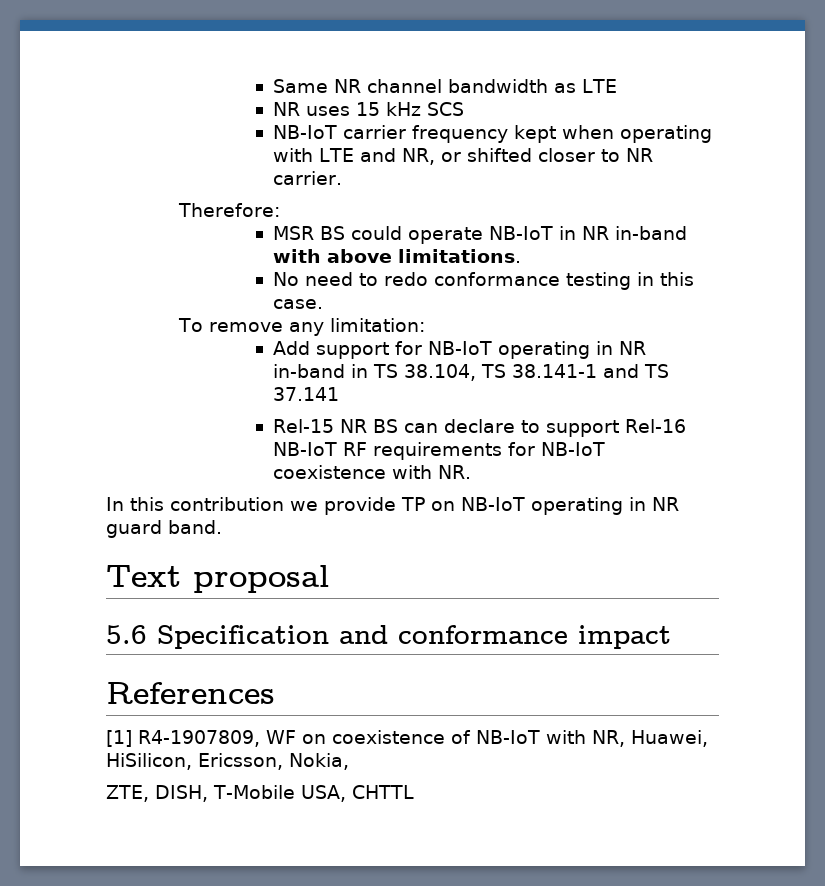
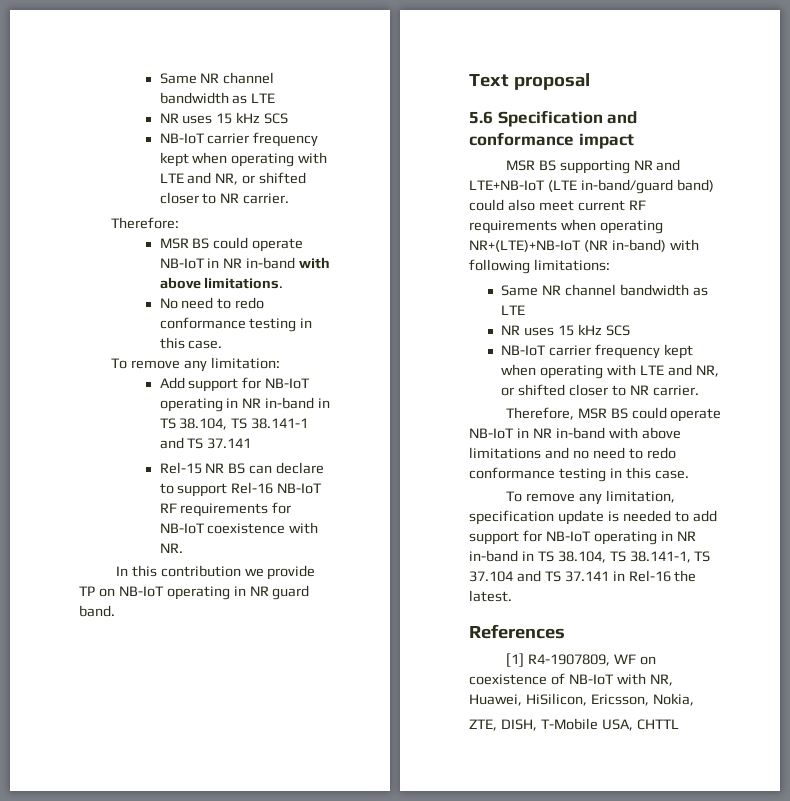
(671, 637) none -> [505,159,681,174] [469,179,714,194] [469,199,646,211] [469,219,663,234] [469,239,699,252] [469,259,610,274] [501,284,708,296] [501,305,526,315] [501,324,630,336] [501,344,693,359] [501,364,719,379] [501,384,699,396] [505,407,722,422] [469,427,681,439] [469,447,676,459] [469,467,689,482] [505,490,675,505] [469,510,717,525] [469,530,696,545] [469,550,711,563] [469,570,697,582] [469,590,512,602] // MSR BS supporting NR and LTE+NB-IoT (LTE in-band/guard band) could also meet current RF requirements when operating NR+(LTE)+NB-IoT (NR in-band) with following limitations: // Same NR channel bandwidth as LTE // NR uses 15 kHz SCS // NB-IoT carrier frequency kept when operating with LTE and NR, or shifted closer to NR carrier. // Therefore, MSR BS could operate NB-IoT in NR in-band with above limitations and no need to redo conformance testing in this case. // To remove any limitation, specification update is needed to add support for NB-IoT operating in NR in-band in TS 38.104, TS 38.141-1, TS 37.104 and TS 37.141 in Rel-16 the latest.

